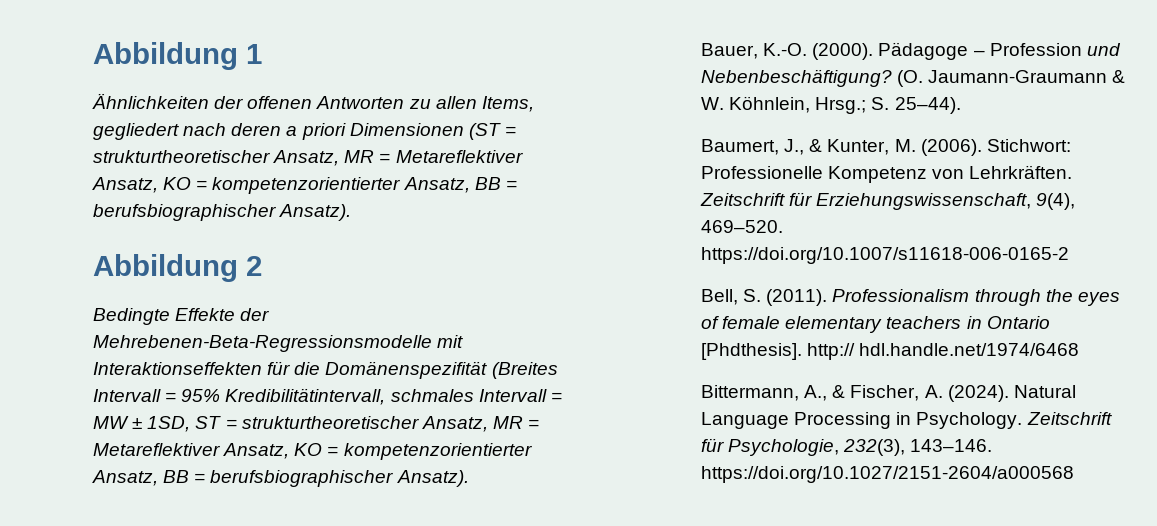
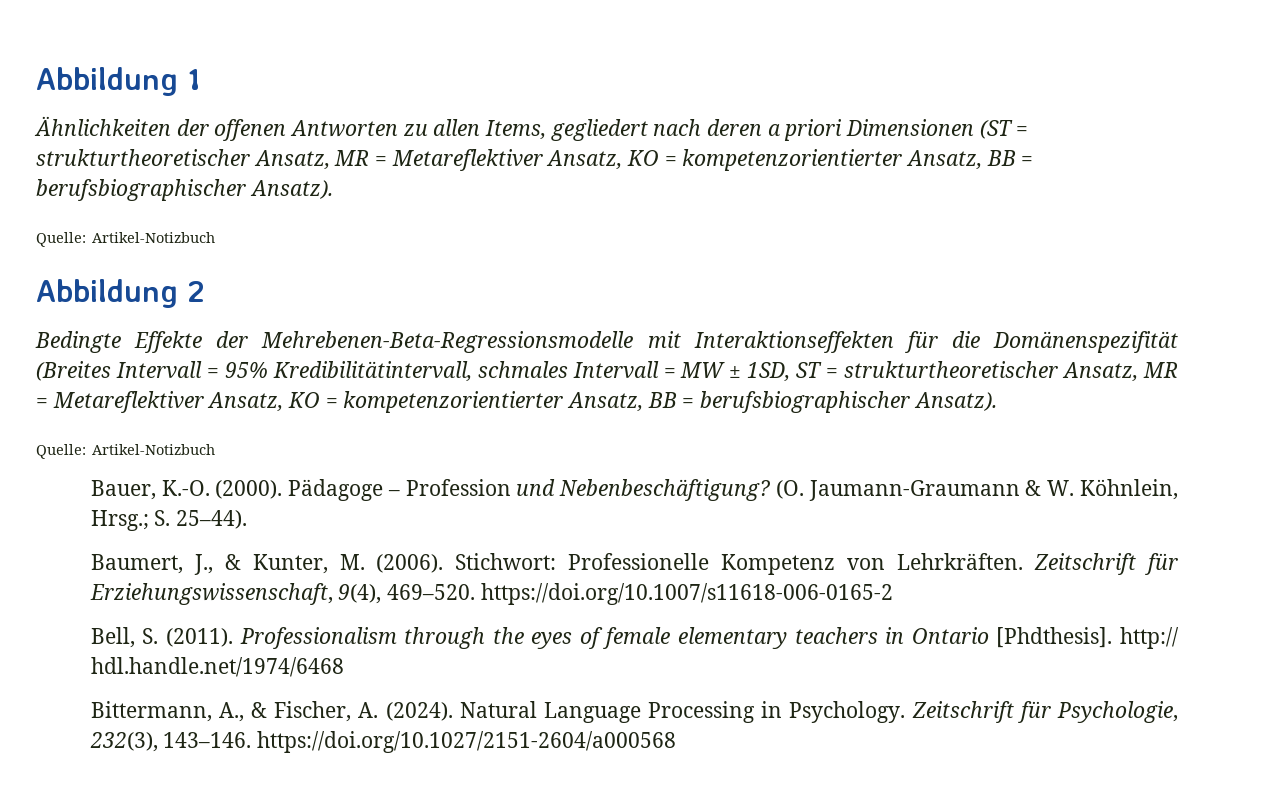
(352, 212) none -> [36,232,215,247] // Quelle: Artikel-Notizbuch
(469, 478) none -> [36,444,215,459] // Quelle: Artikel-Notizbuch

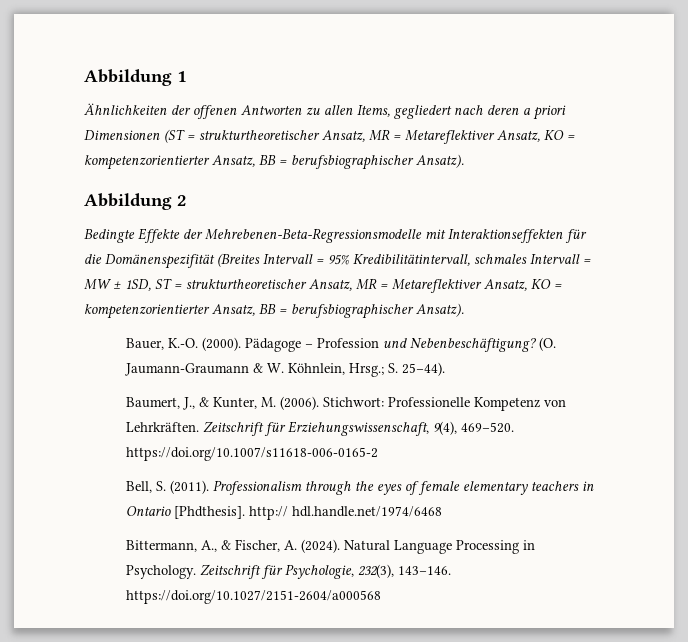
[36,232,215,247] // Quelle: Artikel-Notizbuch -> (464, 161) none
[36,444,215,459] // Quelle: Artikel-Notizbuch -> (464, 310) none

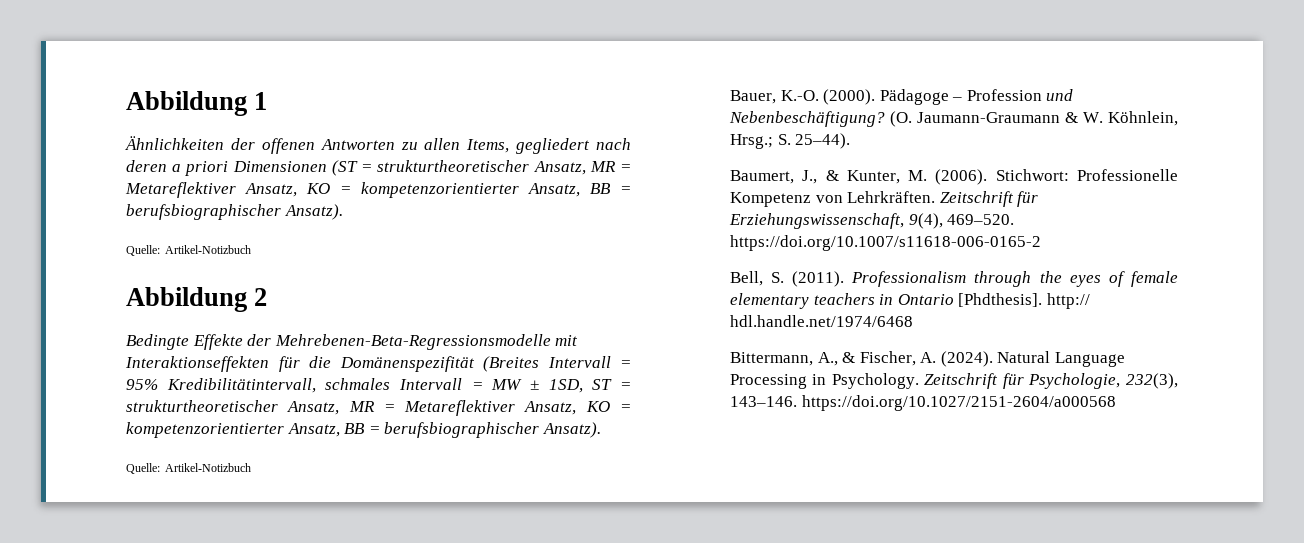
(464, 161) none -> [126,245,251,256] // Quelle: Artikel-Notizbuch
(464, 310) none -> [126,463,251,474] // Quelle: Artikel-Notizbuch

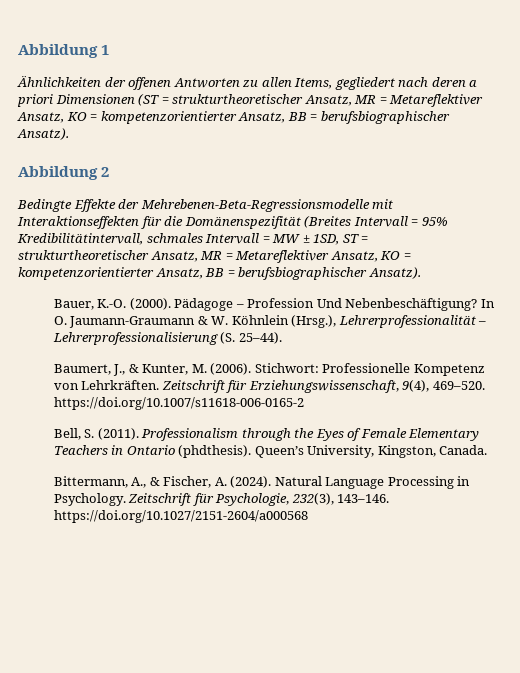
[126,245,251,256] // Quelle: Artikel-Notizbuch -> (69, 134) none
[126,463,251,474] // Quelle: Artikel-Notizbuch -> (421, 273) none
[1046,89,1074,101] [728,111,1178,127] [729,134,791,149] und Nebenbeschäftigung? (O. Jaumann-Graumann & W. Köhnlein, Hrsg.; S. -> [316,298,495,311] [53,315,487,328] [52,332,236,345] Und Nebenbeschäftigung? In O. Jaumann-Graumann & W. Köhnlein (Hrsg.), Lehrerprofessionalität – Lehrerprofessionalisierung (S.
[1069,271,1178,287] [729,293,1090,309] [729,315,913,327] eyes of female elementary teachers in Ontario [Phdthesis]. http:// hdl.handle.net/1974/6468 -> [315,428,480,441] [53,445,488,458] Eyes of Female Elementary Teachers in Ontario (phdthesis). Queen’s University, Kingston, Canada.

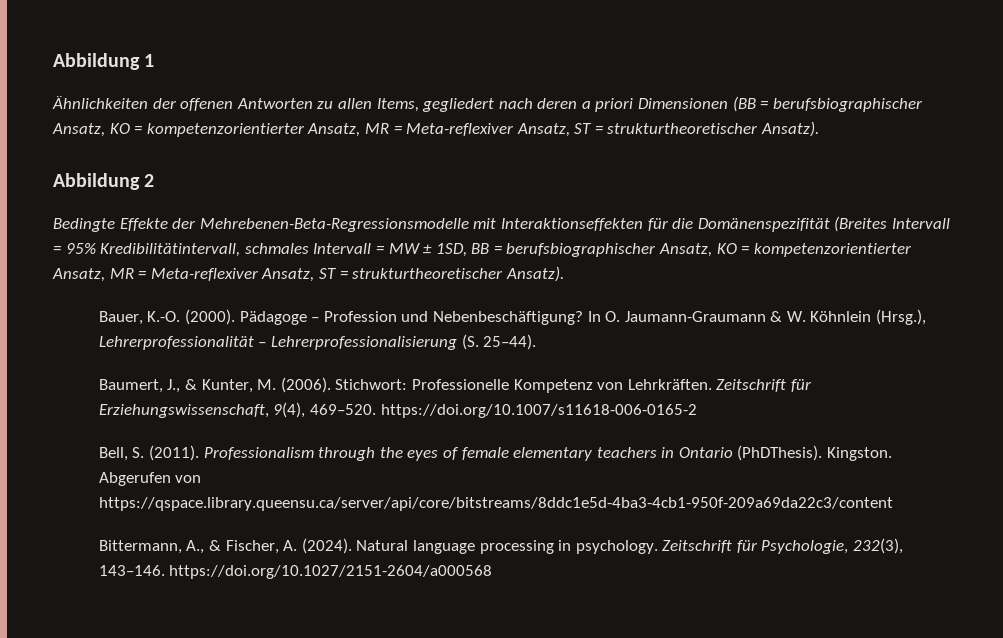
[138,94,484,107] [17,111,450,124] (ST = strukturtheoretischer Ansatz, MR = Metareflektiver Ansatz, KO = kompetenzorientierter Ansatz, BB = berufsbiographischer -> [732,96,922,112] [52,123,758,137] (BB = berufsbiographischer Ansatz, KO = kompetenzorientierter Ansatz, MR = Meta-reflexiver Ansatz, ST = strukturtheoretischer
[342,234,369,243] [18,250,411,263] [18,267,368,280] ST = strukturtheoretischer Ansatz, MR = Metareflektiver Ansatz, KO = kompetenzorientierter Ansatz, BB = berufsbiographischer -> [471,243,911,257] [52,268,503,282] BB = berufsbiographischer Ansatz, KO = kompetenzorientierter Ansatz, MR = Meta-reflexiver Ansatz, ST = strukturtheoretischer
[316,298,342,308] Und -> [401,311,429,322] und
[315,428,480,441] [53,445,488,458] Eyes of Female Elementary Teachers in Ontario (phdthesis). Queen’s University, Kingston, Canada. -> [407,445,893,461] [98,472,202,486] [98,497,893,511] eyes of female elementary teachers in Ontario (PhDThesis). Kingston. Abgerufen von https://qspace.library.queensu.ca/server/api/core/bitstreams/8ddc1e5d-4ba3-4cb1-950f-209a69da22c3/content
[325,476,471,489] [53,493,126,506] Language Processing in Psychology. -> [412,540,658,554] language processing in psychology.

